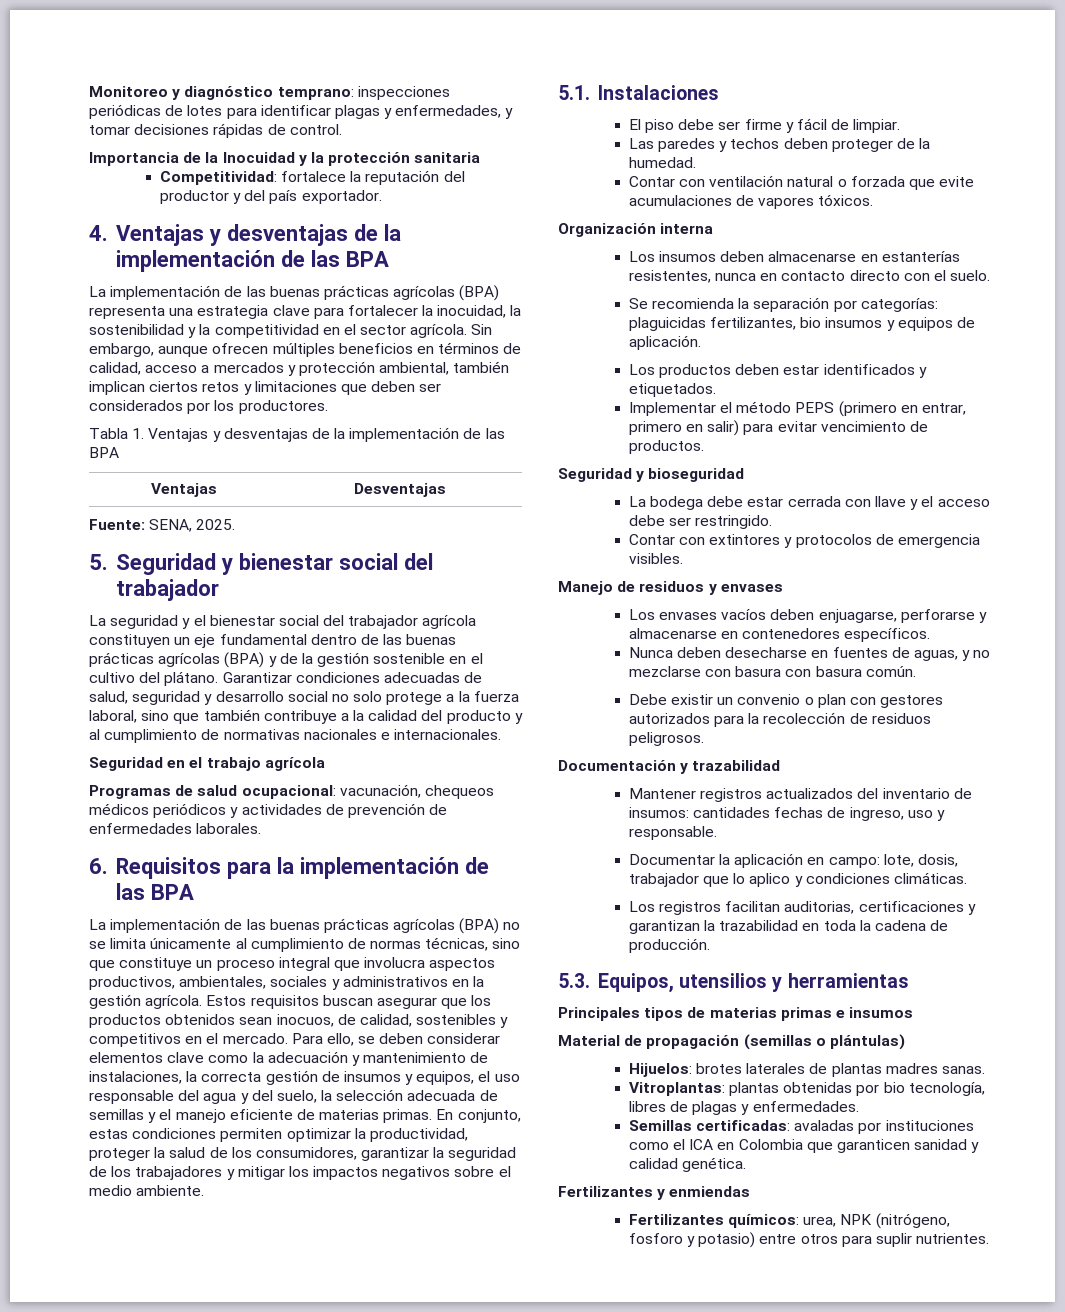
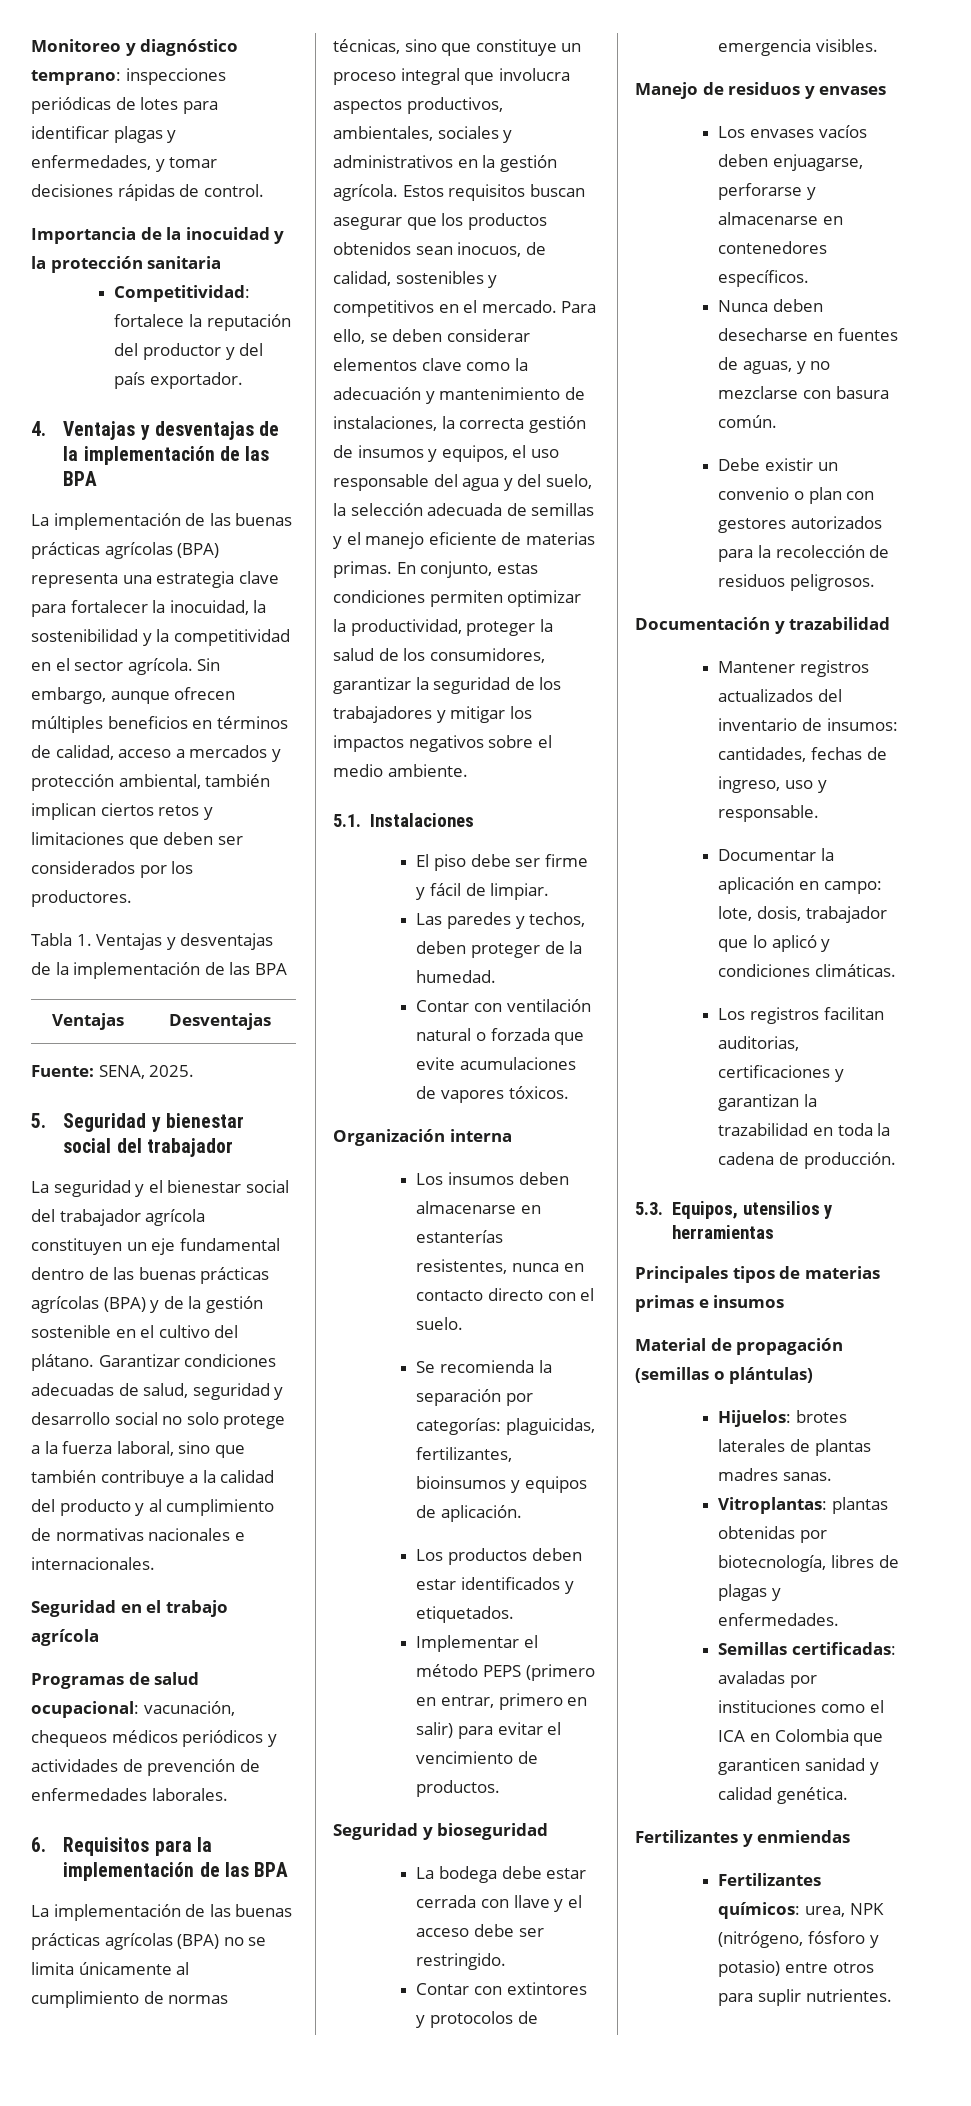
[222,152,295,163] Inocuidad -> [185,227,270,240] inocuidad
[730,138,780,149] techos -> [529,912,586,927] techos,
[628,317,883,331] plaguicidas fertilizantes, bio insumos -> [505,1418,595,1435] [416,1447,513,1462] [416,1476,507,1489] plaguicidas, fertilizantes, bioinsumos
(817, 426) none -> [547,1722,562,1735] el
[785,666,862,677] con basura -> (889, 392) none
[693,807,771,818] cantidades -> [718,747,807,762] cantidades,
[749,873,791,887] aplico -> [771,935,817,952] aplicó
[883,1082,985,1096] bio tecnología, -> [718,1555,827,1572] biotecnología,
[628,1233,683,1244] fosforo -> [807,1931,865,1944] fósforo

